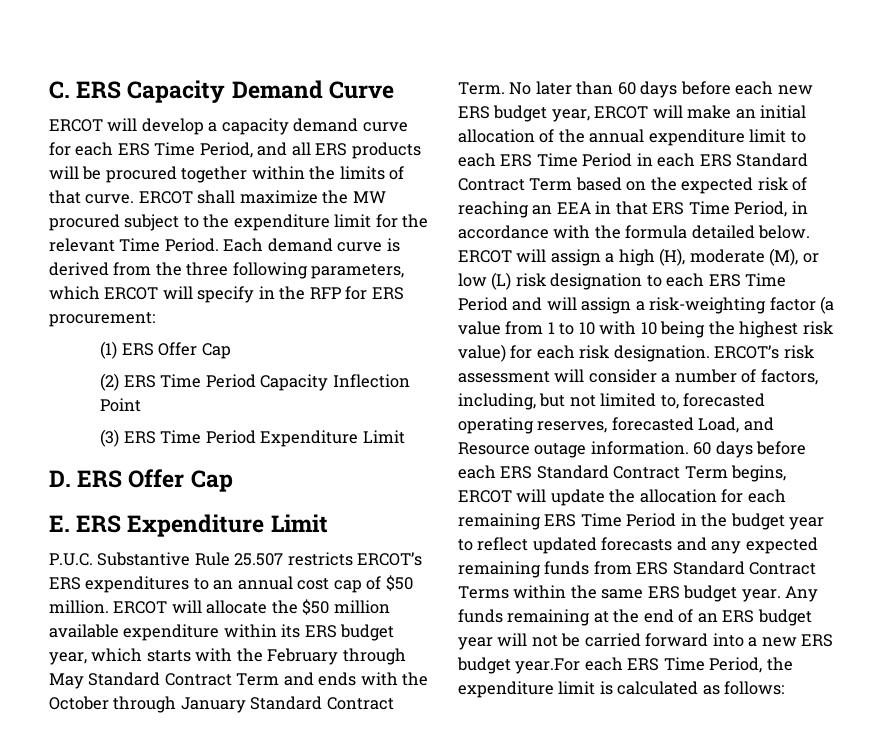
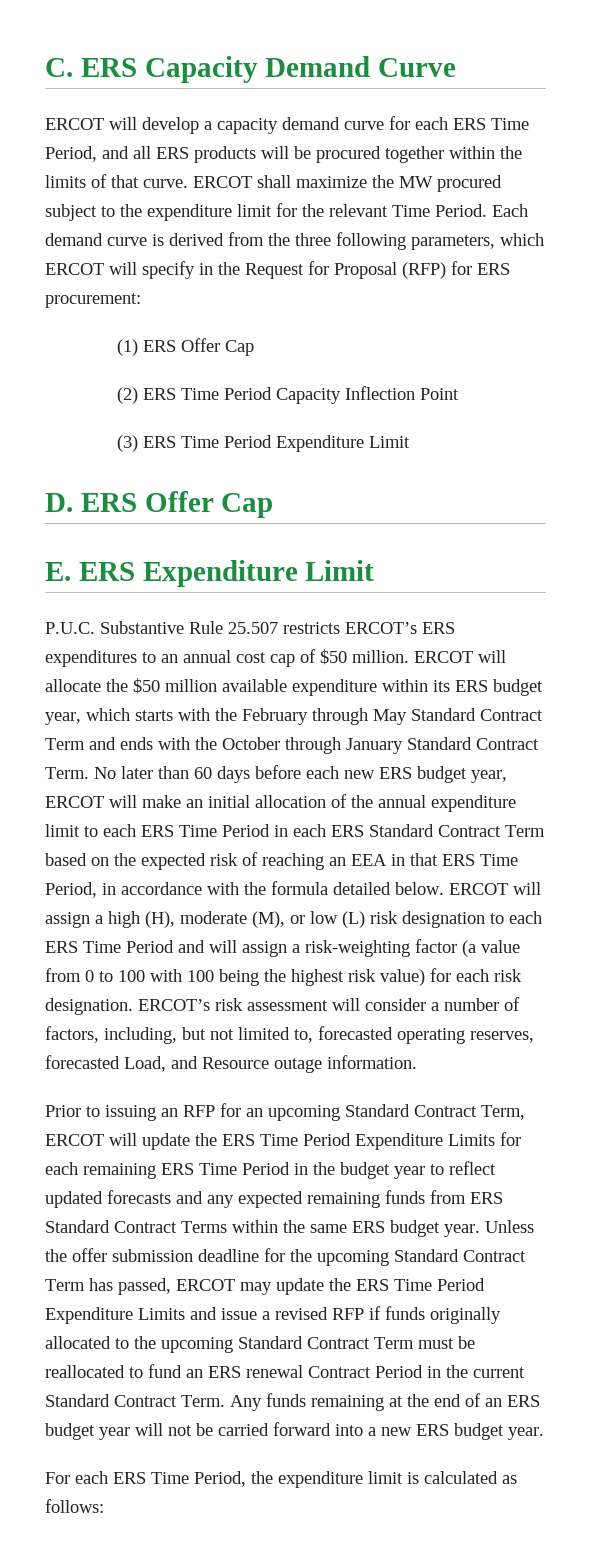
[309,287,341,299] RFP -> [245,261,446,279] Request for Proposal (RFP)
[547,321,657,335] 1 to 10 with 10 -> [85,969,214,982] 0 to 100 with 100
[693,441,807,458] [458,465,787,482] [458,489,717,506] 60 days before each ERS Standard Contract Term begins, ERCOT will update the allocation -> [45,1103,525,1121] [45,1133,495,1150] // Prior to issuing an RFP for an upcoming Standard Contract Term, ERCOT will update the ERS Time Period Expenditure Limits
(781, 595) none -> [485,1220,534,1233] [45,1248,526,1266] [45,1278,485,1295] [45,1306,501,1324] [45,1336,475,1353] [45,1364,525,1378] [45,1394,225,1407] Unless the offer submission deadline for the upcoming Standard Contract Term has passed, ERCOT may update the ERS Time Period Expenditure Limits and issue a revised RFP if funds originally allocated to the upcoming Standard Contract Term must be reallocated to fund an ERS renewal Contract Period in the current Standard Contract Term.
[515,658,581,674] year.For -> [508,1427,544,1440] [45,1472,70,1484] year. // For

